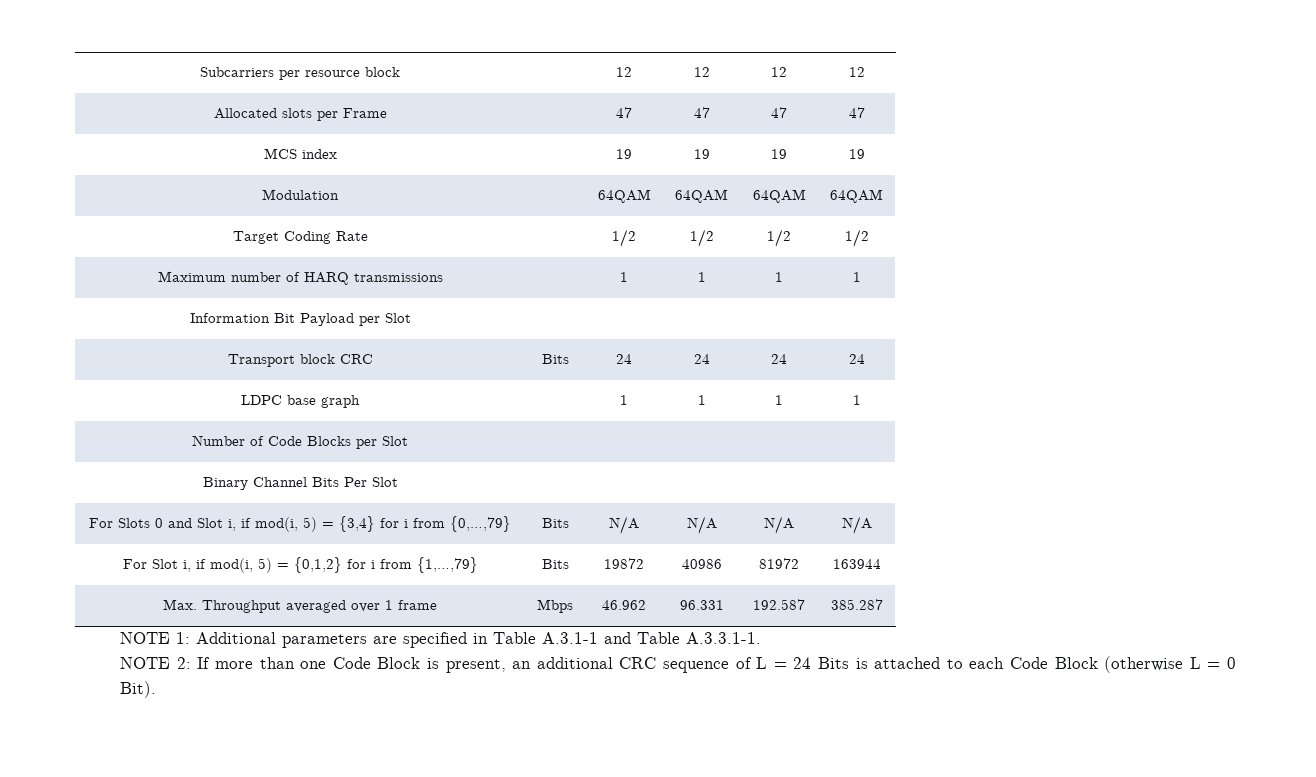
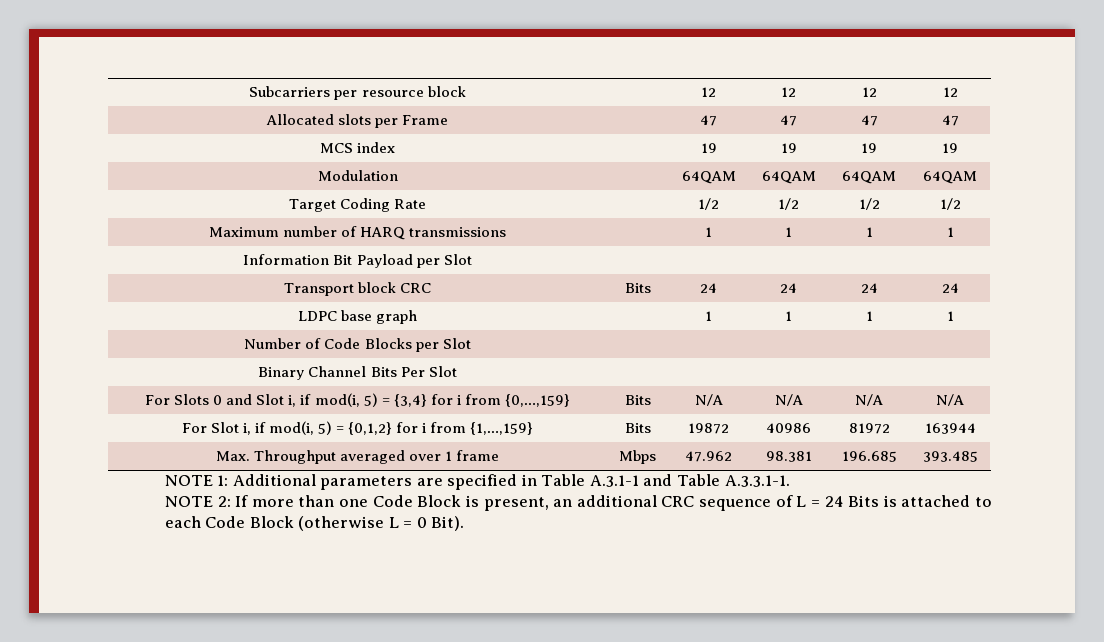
[450,516,511,532] {0,…,79} -> [504,394,570,407] {0,…,159}
[416,557,478,573] {1,…,79} -> [470,422,534,435] {1,…,159}
[602,600,646,610] [679,600,724,610] [753,599,805,610] [830,599,883,610] 46.962 | 96.331 | 192.587 | 385.287 -> [685,451,732,462] [765,451,812,462] [841,451,897,462] [922,451,978,462] 47.962 | 98.381 | 196.685 | 393.485

